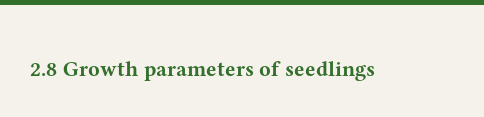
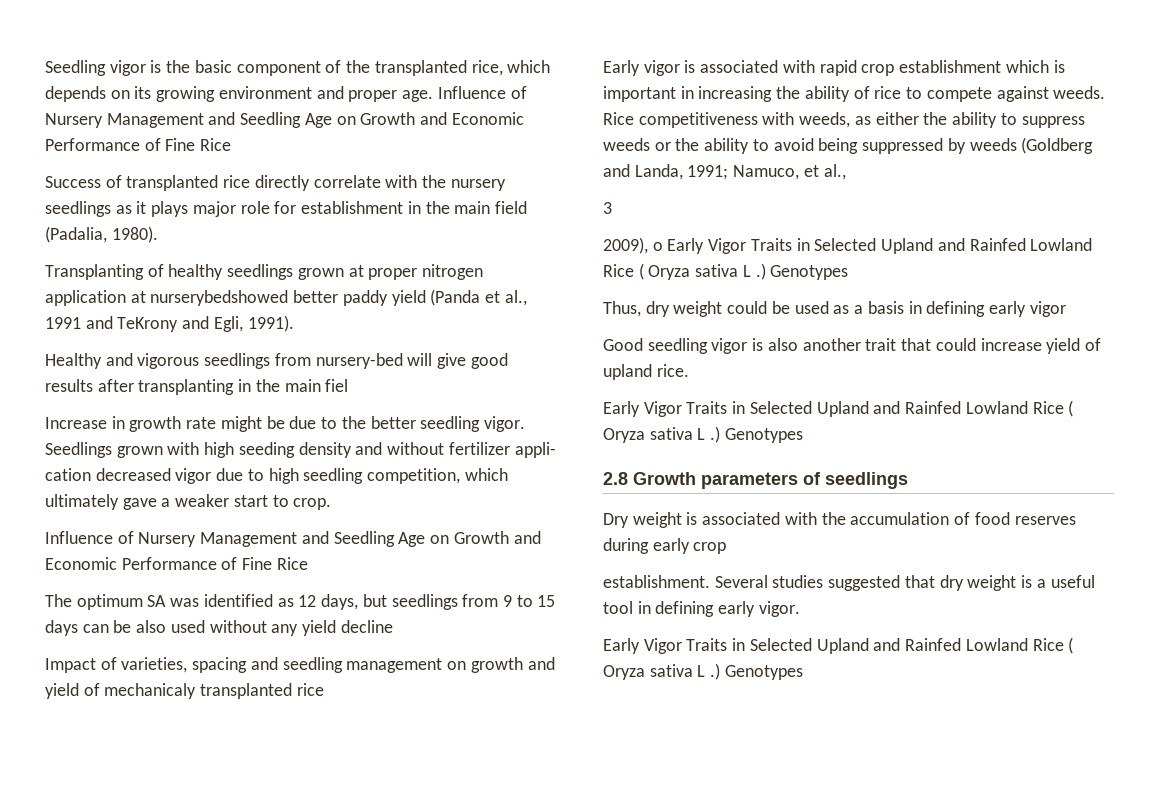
(30, 69) none -> [45,60,551,76] [45,86,527,102] [45,112,524,128] [45,138,232,151] [45,175,506,191] [45,201,527,217] [45,226,158,243] [45,264,484,280] [45,289,527,306] [45,315,294,332] [45,353,508,369] [45,379,349,395] [45,416,525,432] [45,442,556,458] [45,468,508,484] [45,494,332,510] [45,531,541,547] [45,557,308,570] [45,594,556,610] [45,620,393,636] [45,657,555,673] [45,683,324,699] [603,60,1065,76] [603,86,1106,102] [603,112,1085,128] [603,137,1094,154] [603,164,846,180] [603,202,612,214] [603,237,1093,254] [603,263,849,280] [603,301,1066,317] [603,338,1101,354] [603,364,689,380] [603,400,1074,417] [603,426,803,443] Seedling vigor is the basic component of the transplanted rice, which depends on its growing environment and proper age. Influence of Nursery Management and Seedling Age on Growth and Economic Performance of Fine Rice // Success of transplanted rice directly correlate with the nursery seedlings as it plays major role for establishment in the main field (Padalia, 1980). // Transplanting of healthy seedlings grown at proper nitrogen application at nurserybedshowed better paddy yield (Panda et al., 1991 and TeKrony and Egli, 1991). // Healthy and vigorous seedlings from nursery-bed will give good results after transplanting in the main fiel // Increase in growth rate might be due to the better seedling vigor. Seedlings grown with high seeding density and without fertilizer appli- cation decreased vigor due to high seedling competition, which ultimately gave a weaker start to crop. // Influence of Nursery Management and Seedling Age on Growth and Economic Performance of Fine Rice // The optimum SA was identified as 12 days, but seedlings from 9 to 15 days can be also used without any yield decline // Impact of varieties, spacing and seedling management on growth and yield of mechanicaly transplanted rice // Early vigor is associated with rapid crop establishment which is important in increasing the ability of rice to compete against weeds. Rice competitiveness with weeds, as either the ability to suppress weeds or the ability to avoid being suppressed by weeds (Goldberg and Landa, 1991; Namuco, et al., // 3 // 2009), o Early Vigor Traits in Selected Upland and Rainfed Lowland Rice ( Oryza sativa L .) Genotypes // Thus, dry weight could be used as a basis in defining early vigor // Good seedling vigor is also another trait that could increase yield of upland rice. // Early Vigor Traits in Selected Upland and Rainfed Lowland Rice ( Oryza sativa L .) Genotypes //
(376, 71) none -> [603,512,1076,528] [603,538,727,554] [603,575,1095,591] [603,601,800,617] [603,637,1074,654] [603,663,803,680] // Dry weight is associated with the accumulation of food reserves during early crop // establishment. Several studies suggested that dry weight is a useful tool in defining early vigor. // Early Vigor Traits in Selected Upland and Rainfed Lowland Rice ( Oryza sativa L .) Genotypes

